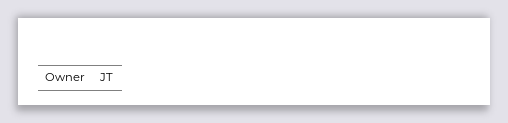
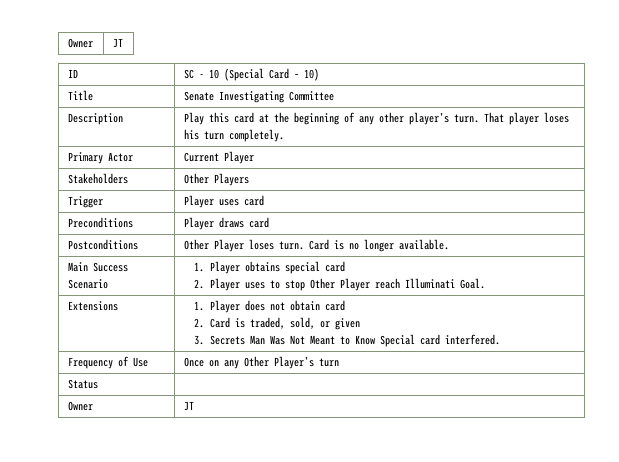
[45,73,86,81] [99,73,114,81] Owner | JT -> [67,38,93,48] [112,38,123,48] [67,69,78,78] [183,68,319,81] [67,90,93,101] [183,91,334,103] [67,113,123,125] [183,112,569,125] [183,129,284,142] [67,152,133,164] [183,151,254,164] [67,173,128,184] [183,173,249,186] [67,196,103,208] [183,195,264,208] [67,217,133,228] [183,217,269,230] [67,239,138,250] [183,239,449,252] [67,262,128,272] [67,279,108,289] [193,261,345,274] [193,278,485,291] [67,301,118,311] [193,300,345,313] [193,317,360,330] [193,334,500,347] [67,356,148,369] [183,356,339,369] [67,379,98,389] [67,401,93,411] [183,401,194,411] Owner | JT // ID | SC - 10 (Special Card – 10) // Title | Senate Investigating Committee // Description | Play this card at the beginning of any other player’s turn. That player loses his turn completely. // Primary Actor | Current Player // Stakeholders | Other Players // Trigger | Player uses card // Preconditions | Player draws card // Postconditions | Other Player loses turn. Card is no longer available. // Main Success Scenario | 1. Player obtains special card // 2. Player uses to stop Other Player reach Illuminati Goal. // Extensions | 1. Player does not obtain card // 2. Card is traded, sold, or given // 3. Secrets Man Was Not Meant to Know Special card interfered. // Frequency of Use | Once on any Other Player’s turn // Status | // Owner | JT

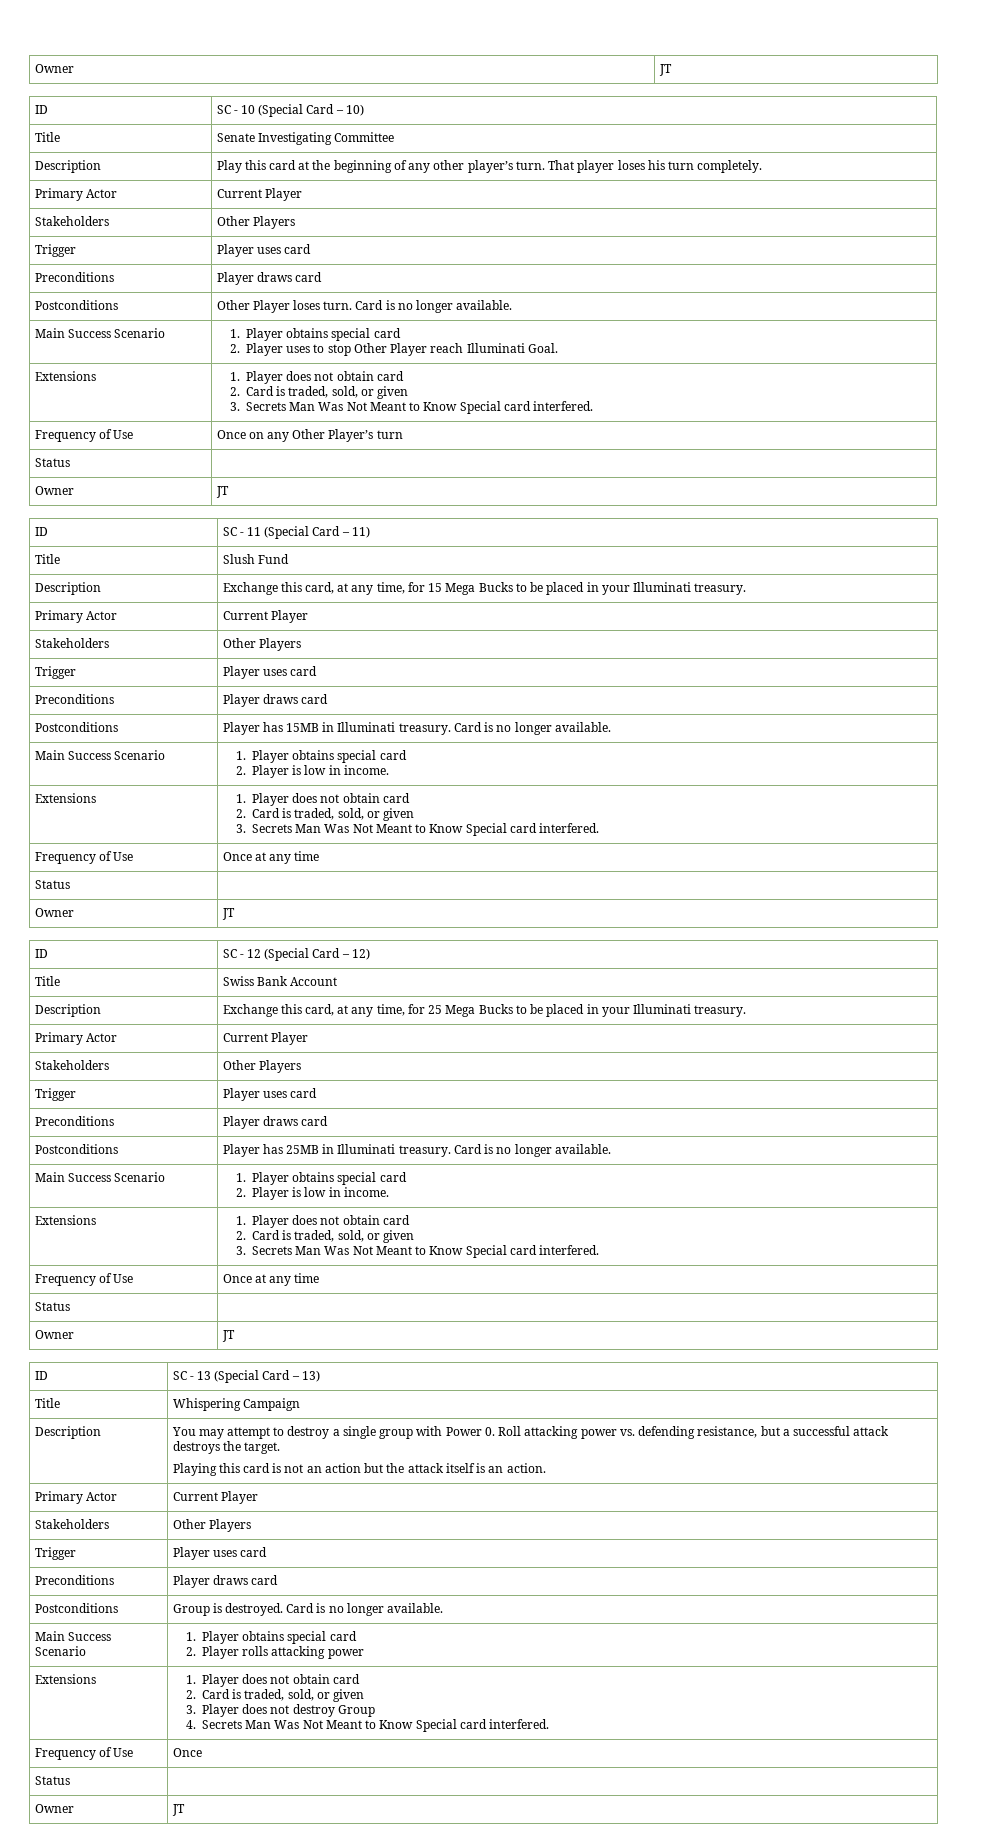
(194, 406) none -> [34,527,48,536] [222,526,370,539] [34,554,60,564] [222,554,289,564] [34,582,101,595] [222,582,747,595] [34,610,117,623] [222,610,308,623] [34,638,109,648] [222,638,301,651] [34,666,76,679] [222,666,317,679] [34,694,114,704] [222,694,328,707] [34,722,118,732] [222,722,611,735] [34,750,165,760] [235,750,407,763] [235,765,389,778] [34,793,96,803] [235,793,410,806] [235,808,415,821] [235,823,600,836] [34,851,133,864] [222,851,320,864] [34,880,70,889] [34,908,74,917] [221,908,235,920] [34,949,48,958] [222,948,370,961] [34,976,60,986] [222,976,337,986] [34,1004,101,1017] [222,1004,747,1017] [34,1032,117,1045] [222,1032,308,1045] [34,1060,109,1070] [222,1060,301,1073] [34,1088,76,1101] [222,1088,317,1101] [34,1116,114,1126] [222,1116,328,1129] [34,1144,118,1154] [222,1144,611,1157] [34,1172,165,1182] [235,1172,407,1185] [235,1187,389,1200] [34,1215,96,1225] [235,1215,410,1228] [235,1230,415,1243] [235,1245,600,1258] [34,1273,133,1286] [222,1273,320,1286] [34,1302,70,1311] [34,1330,74,1339] [221,1330,235,1342] [34,1371,48,1380] [172,1370,320,1383] [34,1398,60,1408] [172,1398,300,1411] [34,1426,101,1439] [171,1426,890,1439] [172,1441,280,1454] [172,1463,546,1476] [34,1491,117,1504] [172,1491,258,1504] [34,1519,109,1529] [172,1519,251,1532] [34,1547,76,1560] [172,1547,267,1560] [34,1575,114,1585] [172,1575,278,1588] [34,1603,118,1613] [172,1603,444,1616] [34,1631,111,1641] [34,1646,86,1656] [185,1631,357,1644] [185,1646,364,1659] [34,1674,96,1684] [185,1674,360,1687] [185,1689,365,1702] [185,1704,375,1717] [185,1719,550,1732] [34,1747,133,1760] [172,1748,202,1757] [34,1776,70,1785] [34,1804,74,1813] [171,1804,185,1816] // ID | SC - 11 (Special Card – 11) // Title | Slush Fund // Description | Exchange this card, at any time, for 15 Mega Bucks to be placed in your Illuminati treasury. // Primary Actor | Current Player // Stakeholders | Other Players // Trigger | Player uses card // Preconditions | Player draws card // Postconditions | Player has 15MB in Illuminati treasury. Card is no longer available. // Main Success Scenario | 1. Player obtains special card // 2. Player is low in income. // Extensions | 1. Player does not obtain card // 2. Card is traded, sold, or given // 3. Secrets Man Was Not Meant to Know Special card interfered. // Frequency of Use | Once at any time // Status | // Owner | JT // ID | SC - 12 (Special Card – 12) // Title | Swiss Bank Account // Description | Exchange this card, at any time, for 25 Mega Bucks to be placed in your Illuminati treasury. // Primary Actor | Current Player // Stakeholders | Other Players // Trigger | Player uses card // Preconditions | Player draws card // Postconditions | Player has 25MB in Illuminati treasury. Card is no longer available. // Main Success Scenario | 1. Player obtains special card // 2. Player is low in income. // Extensions | 1. Player does not obtain card // 2. Card is traded, sold, or given // 3. Secrets Man Was Not Meant to Know Special card interfered. // Frequency of Use | Once at any time // Status | // Owner | JT // ID | SC - 13 (Special Card – 13) // Title | Whispering Campaign // Description | You may attempt to destroy a single group with Power 0. Roll attacking power vs. defending resistance, but a successful attack destroys the target. // Playing this card is not an action but the attack itself is an action. // Primary Actor | Current Player // Stakeholders | Other Players // Trigger | Player uses card // Preconditions | Player draws card // Postconditions | Group is destroyed. Card is no longer available. // Main Success Scenario | 1. Player obtains special card // 2. Player rolls attacking power // Extensions | 1. Player does not obtain card // 2. Card is traded, sold, or given // 3. Player does not destroy Group // 4. Secrets Man Was Not Meant to Know Special card interfered. // Frequency of Use | Once // Status | // Owner | JT

